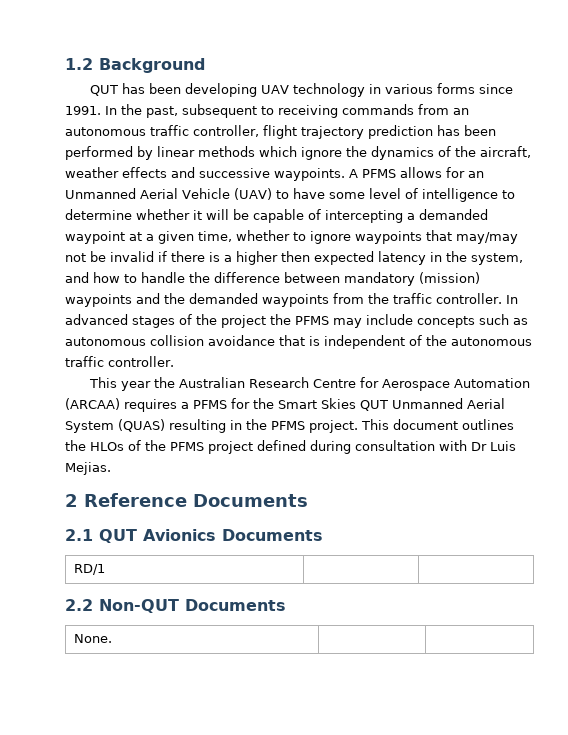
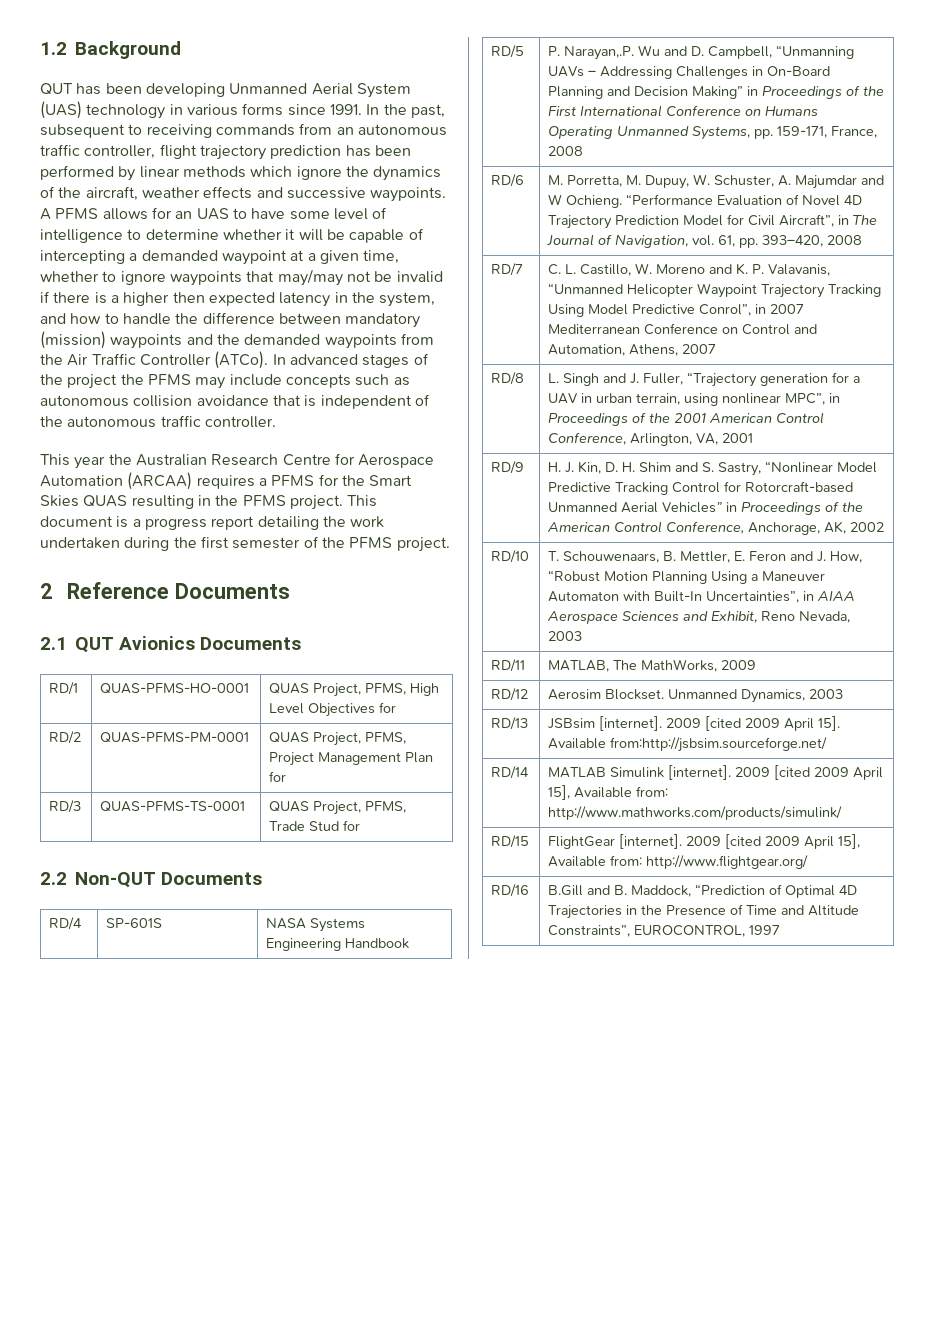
[261,85,290,94] UAV -> [229,83,411,98] [40,101,82,119] Unmanned Aerial System (UAS)
[65,188,272,200] Unmanned Aerial Vehicle (UAV) -> [196,208,229,220] UAS
[393,293,502,304] traffic controller. -> [67,351,269,369] Air Traffic Controller (ATCo).
[360,398,505,411] [65,419,165,433] QUT Unmanned Aerial System (QUAS) -> [83,495,128,507] QUAS
[462,419,514,430] [65,440,516,454] [65,462,111,475] outlines the HLOs of the PFMS project defined during consultation with Dr Luis Mejias. -> [116,516,385,530] [40,536,450,552] is a progress report detailing the work undertaken during the first semester of the PFMS project.
[65,599,287,613] [73,634,112,643] | // 2.2 Non-QUT Documents // None. | | -> [100,683,250,694] [269,683,440,697] [269,702,397,717] [49,731,82,744] [100,732,250,743] [269,732,407,746] [269,752,434,766] [269,771,287,782] [49,800,82,813] [100,801,246,812] [269,801,407,815] [269,820,361,831] [40,872,263,888] [49,917,83,930] [106,918,163,928] [266,918,366,932] [266,938,410,951] [491,45,525,58] [548,45,855,60] [548,66,831,79] [548,85,885,99] [548,105,819,117] [548,126,878,140] [548,146,584,156] [491,174,525,187] [548,174,885,189] [548,194,863,208] [548,214,878,229] [547,234,863,248] [491,263,524,276] [548,263,831,276] [548,283,882,298] [548,304,805,317] [548,323,818,335] [548,344,717,356] [491,372,525,385] [548,372,861,387] [548,393,841,406] [548,412,825,426] [548,432,754,446] [491,461,525,474] [548,461,878,476] [548,481,854,495] [548,501,864,515] [547,521,885,535] [491,550,530,563] [548,551,863,563] [548,570,826,584] [548,591,856,603] [547,611,851,624] [548,631,583,641] [491,659,526,672] [548,659,757,672] [491,688,529,701] [548,689,844,703] [491,717,529,730] [548,716,841,731] [548,737,828,752] [491,766,530,779] [548,765,884,780] [548,785,669,800] [548,806,843,820] [491,835,530,848] [548,834,861,849] [548,855,809,869] [491,884,530,897] [548,884,858,898] [548,904,860,919] [548,925,781,937] QUAS-PFMS-HO-0001 | QUAS Project, PFMS, High Level Objectives for // RD/2 | QUAS-PFMS-PM-0001 | QUAS Project, PFMS, Project Management Plan for // RD/3 | QUAS-PFMS-TS-0001 | QUAS Project, PFMS, Trade Stud for // 2.2 Non-QUT Documents // RD/4 | SP-601S | NASA Systems Engineering Handbook // RD/5 | P. Narayan,.P. Wu and D. Campbell, “Unmanning UAVs – Addressing Challenges in On-Board Planning and Decision Making” in Proceedings of the First International Conference on Humans Operating Unmanned Systems, pp. 159-171, France, 2008 // RD/6 | M. Porretta, M. Dupuy, W. Schuster, A. Majumdar and W Ochieng. “Performance Evaluation of Novel 4D Trajectory Prediction Model for Civil Aircraft”, in The Journal of Navigation, vol. 61, pp. 393–420, 2008 // RD/7 | C. L. Castillo, W. Moreno and K. P. Valavanis, “Unmanned Helicopter Waypoint Trajectory Tracking Using Model Predictive Conrol”, in 2007 Mediterranean Conference on Control and Automation, Athens, 2007 // RD/8 | L. Singh and J. Fuller, “Trajectory generation for a UAV in urban terrain, using nonlinear MPC”, in Proceedings of the 2001 American Control Conference, Arlington, VA, 2001 // RD/9 | H. J. Kin, D. H. Shim and S. Sastry, “Nonlinear Model Predictive Tracking Control for Rotorcraft-based Unmanned Aerial Vehicles” in Proceedings of the American Control Conference, Anchorage, AK, 2002 // RD/10 | T. Schouwenaars, B. Mettler, E. Feron and J. How, “Robust Motion Planning Using a Maneuver Automaton with Built-In Uncertainties”, in AIAA Aerospace Sciences and Exhibit, Reno Nevada, 2003 // RD/11 | MATLAB, The MathWorks, 2009 // RD/12 | Aerosim Blockset. Unmanned Dynamics, 2003 // RD/13 | JSBsim [internet]. 2009 [cited 2009 April 15]. Available from:http://jsbsim.sourceforge.net/ // RD/14 | MATLAB Simulink [internet]. 2009 [cited 2009 April 15], Available from: http://www.mathworks.com/products/simulink/ // RD/15 | FlightGear [internet]. 2009 [cited 2009 April 15], Available from: http://www.flightgear.org/ // RD/16 | B.Gill and B. Maddock, “Prediction of Optimal 4D Trajectories in the Presence of Time and Altitude Constraints”, EUROCONTROL, 1997

